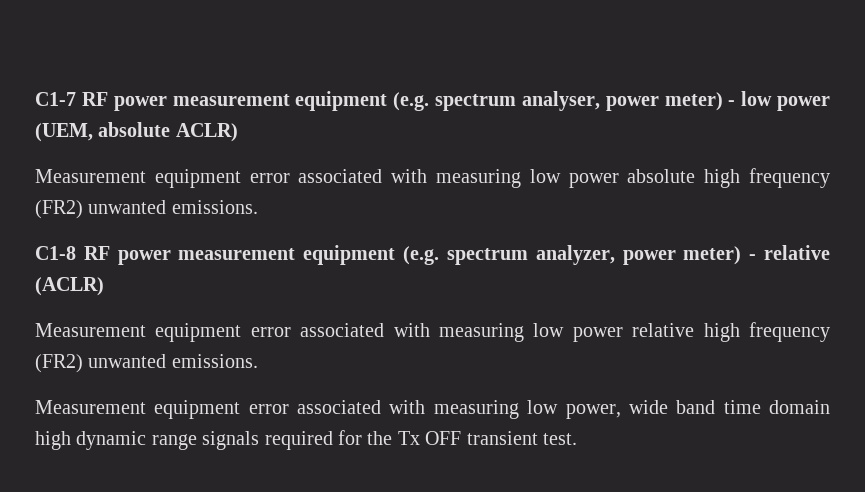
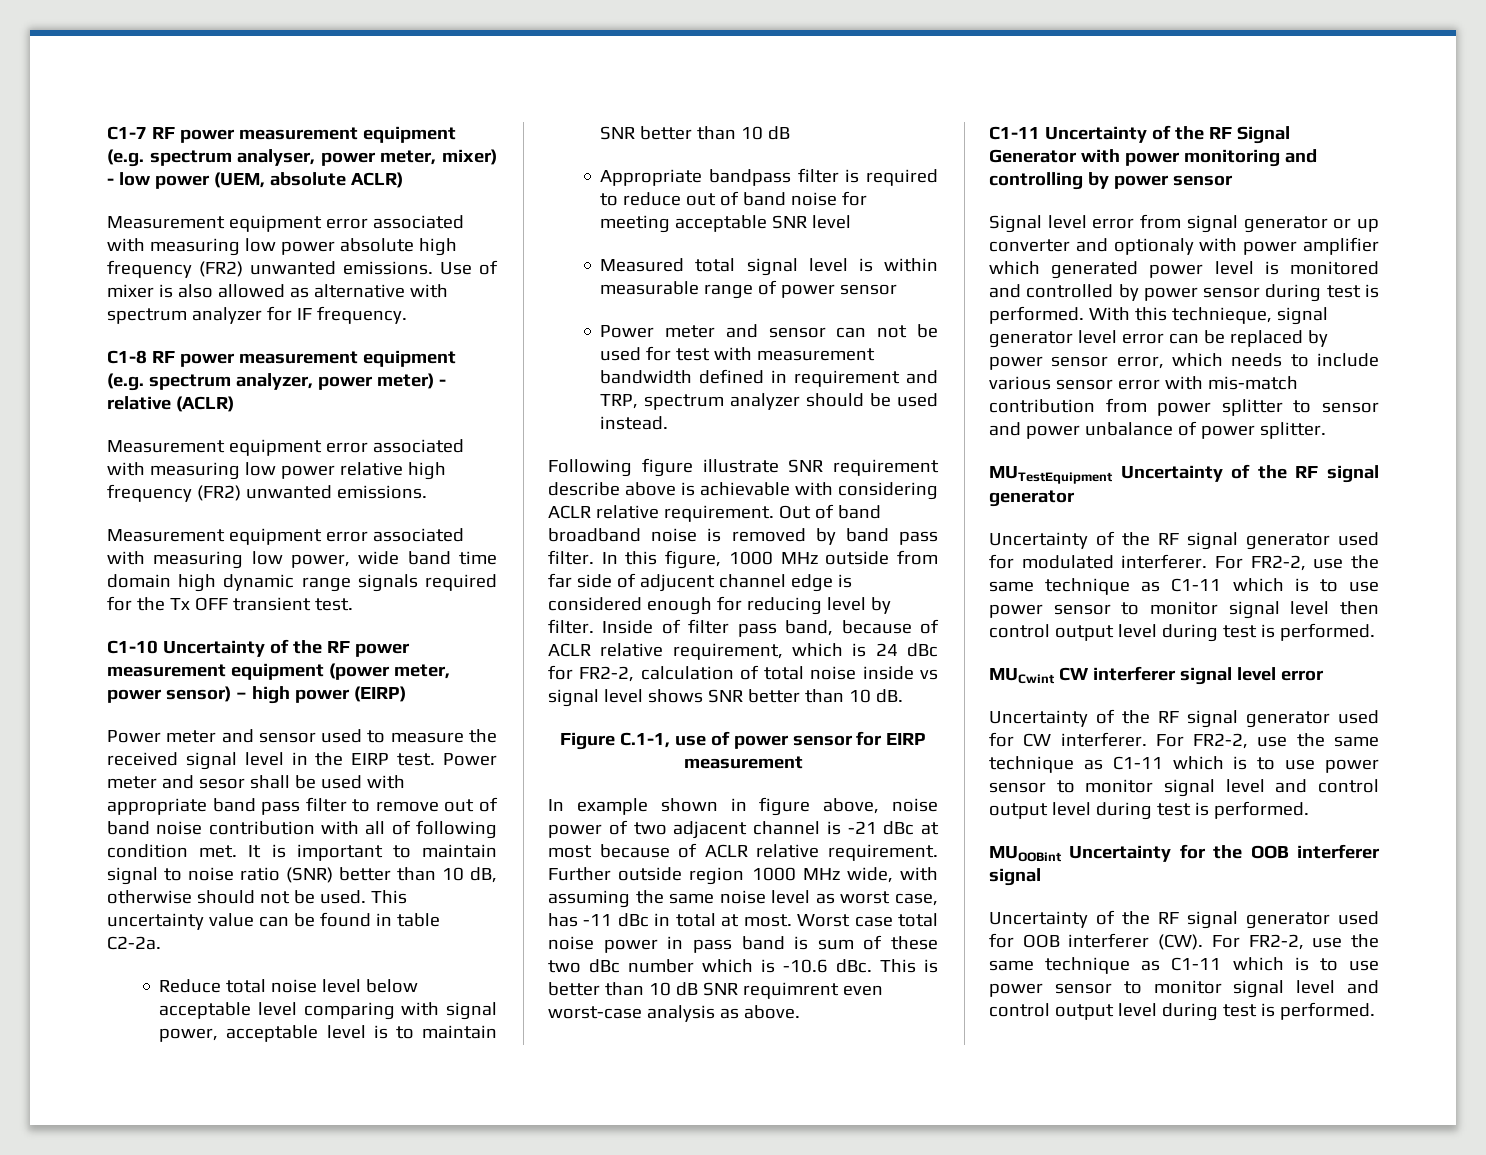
[664,92,723,111] meter) -> [380,149,497,165] meter, mixer)
(258, 207) none -> [440,260,498,275] [107,284,448,298] [107,306,407,324] Use of mixer is also allowed as alternative with spectrum analyzer for IF frequency.
(577, 439) none -> [107,639,410,657] [107,663,450,680] [107,686,406,704] [107,729,497,743] [107,752,498,770] [107,775,405,789] [107,797,498,815] [107,820,497,839] [107,844,497,861] [107,867,497,885] [107,890,407,904] [107,912,440,930] [107,936,161,950] [159,979,419,993] [159,1002,497,1020] [159,1025,497,1042] [600,126,791,140] [600,168,938,186] [600,191,868,206] [600,215,852,233] [600,258,938,276] [600,280,898,299] [600,324,938,338] [600,346,876,361] [600,369,938,387] [600,393,938,410] [600,416,669,430] [548,458,939,477] [548,482,938,500] [548,504,881,522] [548,528,938,545] [548,550,938,569] [548,573,852,592] [548,596,891,615] [548,619,940,637] [548,643,938,660] [548,665,938,682] [548,689,903,707] [559,731,927,750] [683,756,803,769] [548,797,938,816] [548,820,939,839] [548,843,938,861] [548,867,939,885] [548,890,938,908] [548,913,938,927] [548,935,938,953] [548,959,938,973] [548,982,883,999] [548,1005,800,1022] [989,125,1290,144] [989,149,1317,167] [989,172,1233,190] [989,214,1379,233] [989,237,1379,255] [989,261,1379,279] [989,284,1379,302] [989,306,1328,325] [989,330,1328,348] [989,353,1379,370] [989,376,1298,390] [989,398,1379,416] [989,421,1326,439] [989,464,1379,484] [989,490,1075,507] [989,531,1379,550] [989,554,1379,571] [989,578,1379,595] [989,601,1379,619] [989,623,1375,642] [989,666,1324,685] [989,709,1379,728] [989,732,1379,749] [989,756,1379,773] [989,779,1379,797] [989,801,1309,820] [989,844,1380,862] [989,868,1041,886] [989,910,1379,929] [989,933,1379,950] [989,957,1379,974] [989,980,1379,998] [989,1002,1375,1021] // C1-10 Uncertainty of the RF power measurement equipment (power meter, power sensor) – high power (EIRP) // Power meter and sensor used to measure the received signal level in the EIRP test. Power meter and sesor shall be used with appropriate band pass filter to remove out of band noise contribution with all of following condition met. It is important to maintain signal to noise ratio (SNR) better than 10 dB, otherwise should not be used. This uncertainty value can be found in table C2-2a. // Reduce total noise level below acceptable level comparing with signal power, acceptable level is to maintain SNR better than 10 dB // Appropriate bandpass filter is required to reduce out of band noise for meeting acceptable SNR level // Measured total signal level is within measurable range of power sensor // Power meter and sensor can not be used for test with measurement bandwidth defined in requirement and TRP, spectrum analyzer should be used instead. // Following figure illustrate SNR requirement describe above is achievable with considering ACLR relative requirement. Out of band broadband noise is removed by band pass filter. In this figure, 1000 MHz outside from far side of adjucent channel edge is considered enough for reducing level by filter. Inside of filter pass band, because of ACLR relative requirement, which is 24 dBc for FR2-2, calculation of total noise inside vs signal level shows SNR better than 10 dB. // Figure C.1-1, use of power sensor for EIRP measurement // In example shown in figure above, noise power of two adjacent channel is -21 dBc at most because of ACLR relative requirement. Further outside region 1000 MHz wide, with assuming the same noise level as worst case, has -11 dBc in total at most. Worst case total noise power in pass band is sum of these two dBc number which is -10.6 dBc. This is better than 10 dB SNR requimrent even worst-case analysis as above. // C1-11 Uncertainty of the RF Signal Generator with power monitoring and controlling by power sensor // Signal level error from signal generator or up converter and optionaly with power amplifier which generated power level is monitored and controlled by power sensor during test is performed. With this technieque, signal generator level error can be replaced by power sensor error, which needs to include various sensor error with mis-match contribution from power splitter to sensor and power unbalance of power splitter. // MUTestEquipment Uncertainty of the RF signal generator // Uncertainty of the RF signal generator used for modulated interferer. For FR2-2, use the same technique as C1-11 which is to use power sensor to monitor signal level then control output level during test is performed. // MUCwint CW interferer signal level error // Uncertainty of the RF signal generator used for CW interferer. For FR2-2, use the same technique as C1-11 which is to use power sensor to monitor signal level and control output level during test is performed. // MUOOBint Uncertainty for the OOB interferer signal // Uncertainty of the RF signal generator used for OOB interferer (CW). For FR2-2, use the same technique as C1-11 which is to use power sensor to monitor signal level and control output level during test is performed.

